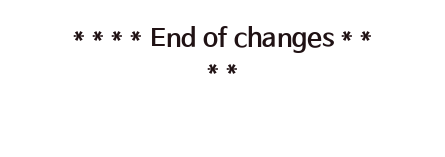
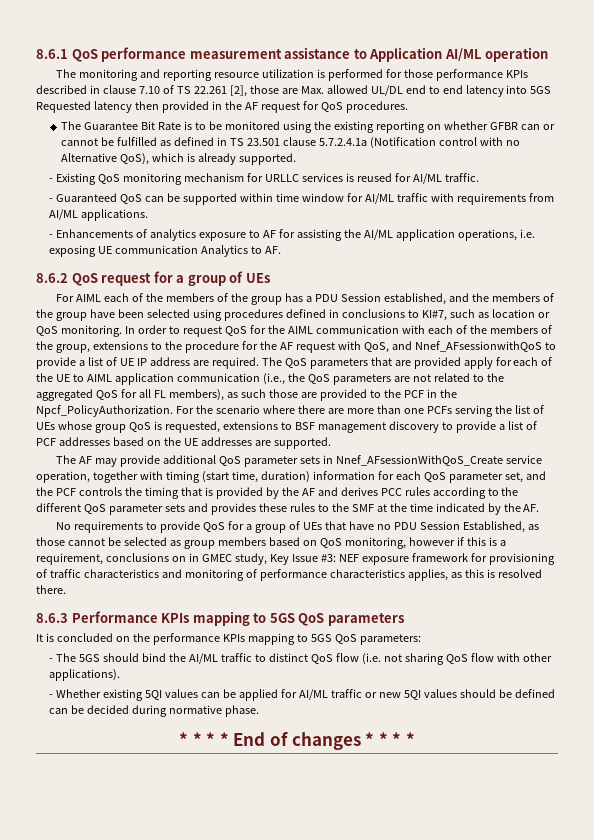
(73, 38) none -> [36,47,549,62] [56,69,529,81] [36,85,552,97] [36,101,408,113] [61,121,555,133] [61,137,521,149] [61,153,297,165] [49,173,479,185] [49,193,554,205] [49,209,149,221] [49,229,535,241] [49,245,282,257] [36,271,270,286] [56,293,554,305] [36,309,550,321] [36,325,552,337] [36,341,556,353] [36,357,553,369] [36,373,504,385] [36,389,457,401] [36,405,544,417] [36,421,537,433] [36,437,331,449] [56,455,543,467] [36,471,546,483] [36,487,519,499] [36,503,540,515] [56,521,539,533] [36,537,506,549] [36,553,555,565] [36,569,542,581] [36,585,66,594] [36,611,404,626] [36,633,421,645] [49,653,552,665] [49,669,121,681] [49,689,555,701] [49,705,260,717] 8.6.1 QoS performance measurement assistance to Application AI/ML operation // The monitoring and reporting resource utilization is performed for those performance KPIs described in clause 7.10 of TS 22.261 [2], those are Max. allowed UL/DL end to end latency into 5GS Requested latency then provided in the AF request for QoS procedures. // The Guarantee Bit Rate is to be monitored using the existing reporting on whether GFBR can or cannot be fulfilled as defined in TS 23.501 clause 5.7.2.4.1a (Notification control with no Alternative QoS), which is already supported. // - Existing QoS monitoring mechanism for URLLC services is reused for AI/ML traffic. // - Guaranteed QoS can be supported within time window for AI/ML traffic with requirements from AI/ML applications. // - Enhancements of analytics exposure to AF for assisting the AI/ML application operations, i.e. exposing UE communication Analytics to AF. // 8.6.2 QoS request for a group of UEs // For AIML each of the members of the group has a PDU Session established, and the members of the group have been selected using procedures defined in conclusions to KI#7, such as location or QoS monitoring. In order to request QoS for the AIML communication with each of the members of the group, extensions to the procedure for the AF request with QoS, and Nnef_AFsessionwithQoS to provide a list of UE IP address are required. The QoS parameters that are provided apply for each of the UE to AIML application communication (i.e., the QoS parameters are not related to the aggregated QoS for all FL members), as such those are provided to the PCF in the Npcf_PolicyAuthorization. For the scenario where there are more than one PCFs serving the list of UEs whose group QoS is requested, extensions to BSF management discovery to provide a list of PCF addresses based on the UE addresses are supported. // The AF may provide additional QoS parameter sets in Nnef_AFsessionWithQoS_Create service operation, together with timing (start time, duration) information for each QoS parameter set, and the PCF controls the timing that is provided by the AF and derives PCC rules according to the different QoS parameter sets and provides these rules to the SMF at the time indicated by the AF. // No requirements to provide QoS for a group of UEs that have no PDU Session Established, as those cannot be selected as group members based on QoS monitoring, however if this is a requirement, conclusions on in GMEC study, Key Issue #3: NEF exposure framework for provisioning of traffic characteristics and monitoring of performance characteristics applies, as this is resolved there. // 8.6.3 Performance KPIs mapping to 5GS QoS parameters // It is concluded on the performance KPIs mapping to 5GS QoS parameters: // - The 5GS should bind the AI/ML traffic to distinct QoS flow (i.e. not sharing QoS flow with other applications). // - Whether existing 5QI values can be applied for AI/ML traffic or new 5QI values should be defined can be decided during normative phase. //

